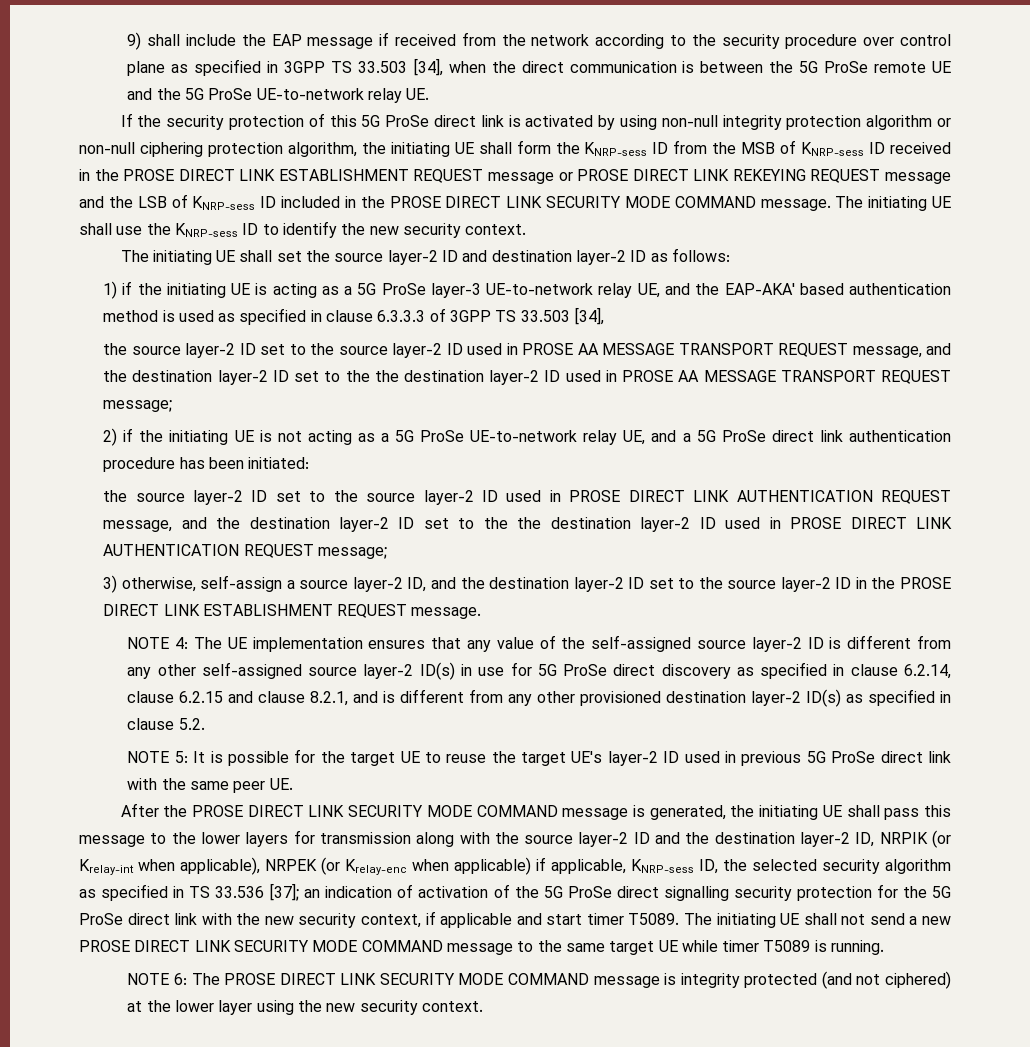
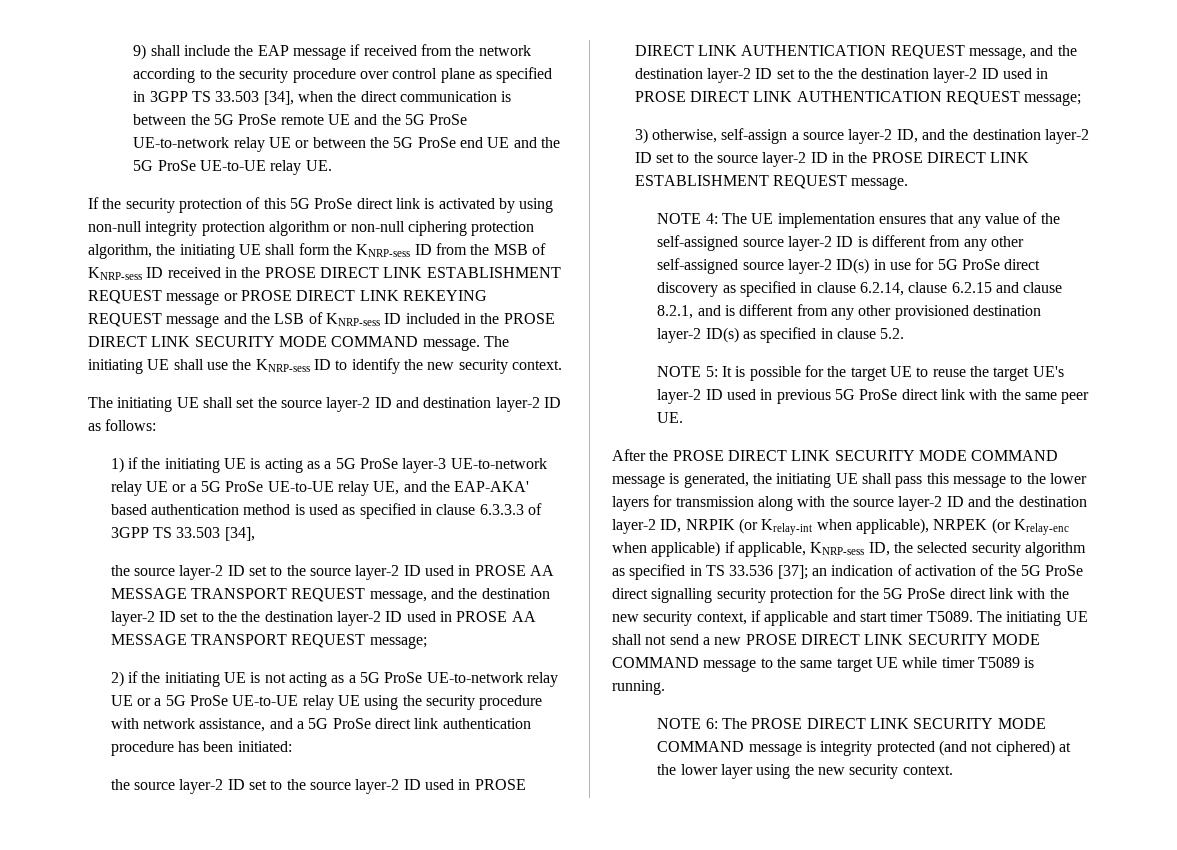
(402, 95) none -> [268,137,560,148] [133,160,302,175] UE or between the 5G ProSe end UE and the 5G ProSe UE-to-UE relay
(633, 290) none -> [145,481,369,496] UE or a 5G ProSe UE-to-UE relay
[623,430,646,445] UE, -> [110,695,543,710] [110,718,266,732] UE or a 5G ProSe UE-to-UE relay UE using the security procedure with network assistance,

